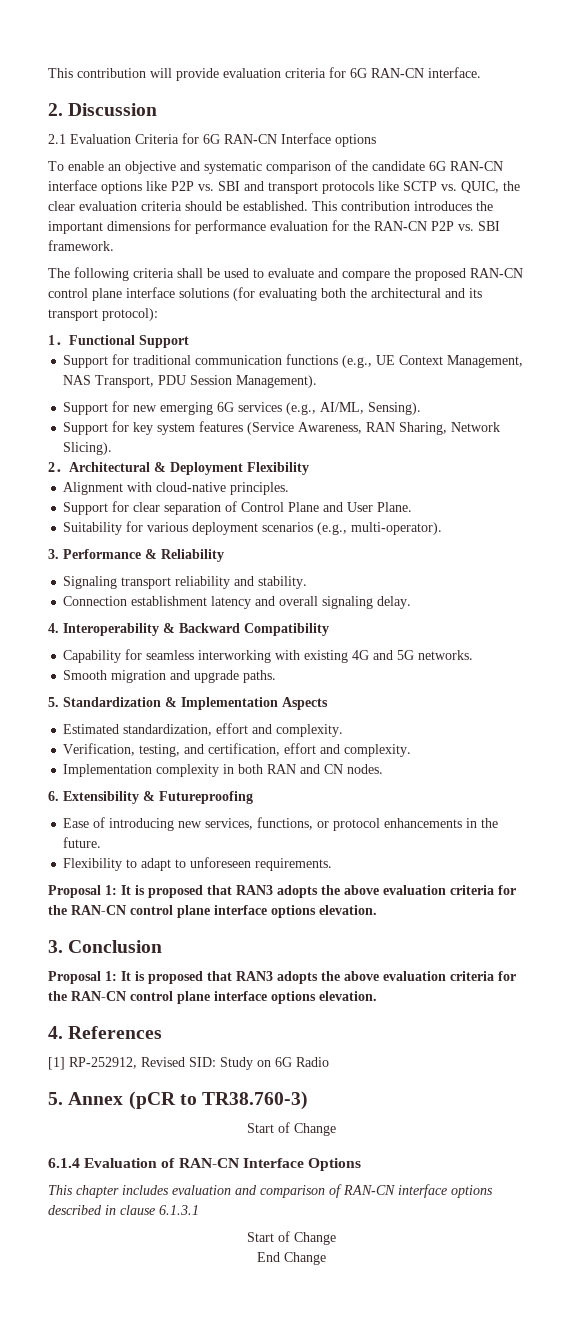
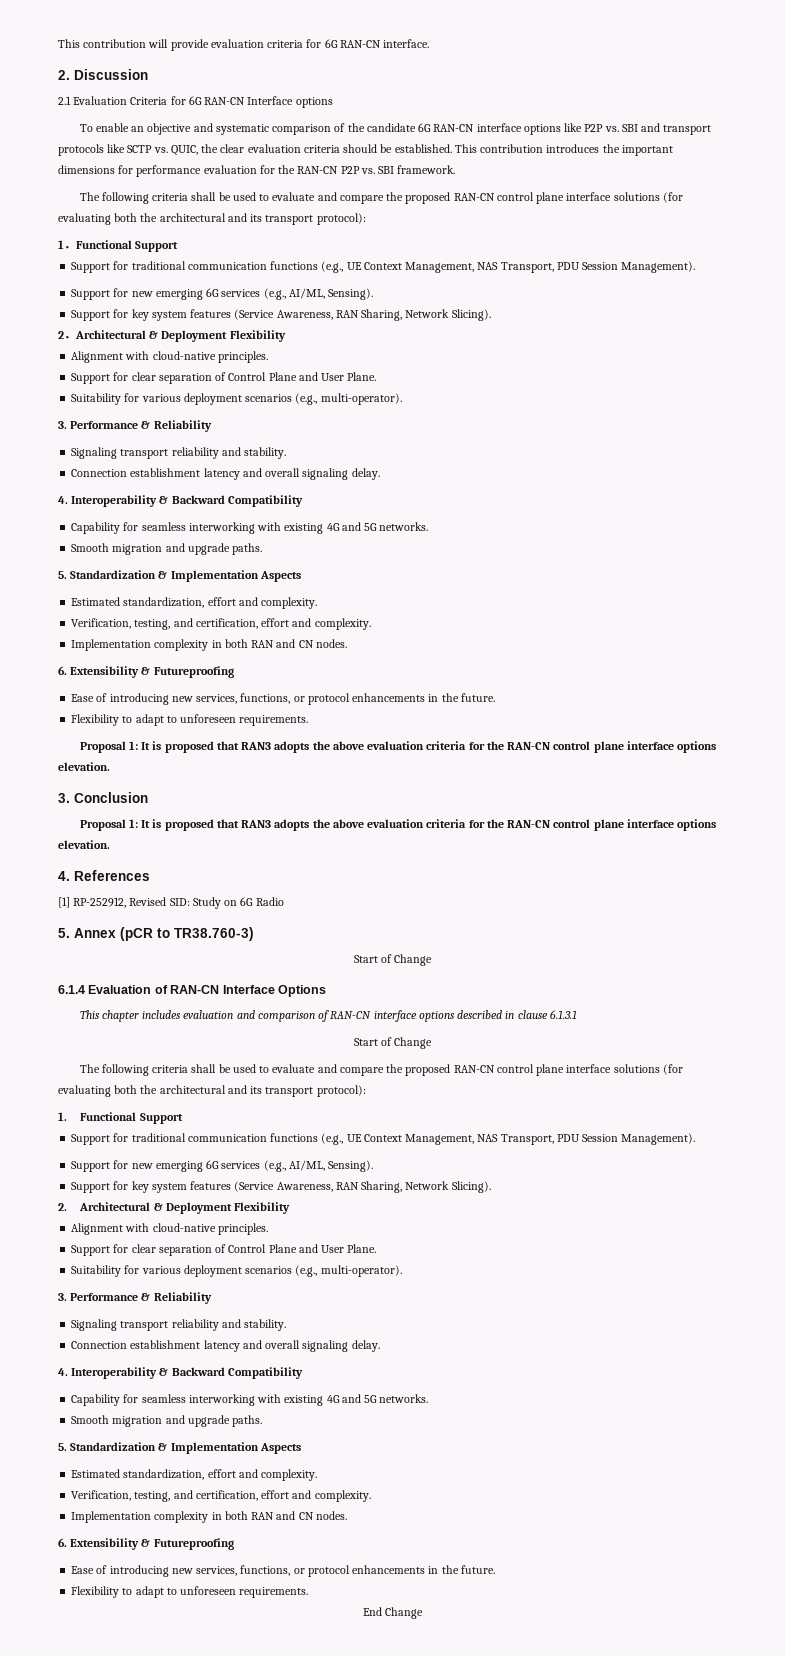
(336, 1238) none -> [79,1064,683,1076] [58,1085,366,1097] [58,1112,183,1124] [71,1133,696,1145] [71,1160,374,1172] [71,1181,491,1193] [58,1202,291,1214] [71,1223,268,1235] [71,1244,377,1256] [71,1265,402,1277] [58,1292,212,1304] [71,1319,287,1331] [71,1340,380,1352] [58,1367,303,1379] [71,1394,429,1406] [71,1415,263,1427] [58,1442,301,1454] [71,1469,318,1481] [71,1490,371,1502] [71,1511,347,1523] [58,1538,234,1550] [71,1565,495,1577] [71,1586,309,1598] // The following criteria shall be used to evaluate and compare the proposed RAN-CN control plane interface solutions (for evaluating both the architectural and its transport protocol): // 1. Functional Support // Support for traditional communication functions (e.g., UE Context Management, NAS Transport, PDU Session Management). // Support for new emerging 6G services (e.g., AI/ML, Sensing). // Support for key system features (Service Awareness, RAN Sharing, Network Slicing). // 2. Architectural & Deployment Flexibility // Alignment with cloud-native principles. // Support for clear separation of Control Plane and User Plane. // Suitability for various deployment scenarios (e.g., multi-operator). // 3. Performance & Reliability // Signaling transport reliability and stability. // Connection establishment latency and overall signaling delay. // 4. Interoperability & Backward Compatibility // Capability for seamless interworking with existing 4G and 5G networks. // Smooth migration and upgrade paths. // 5. Standardization & Implementation Aspects // Estimated standardization, effort and complexity. // Verification, testing, and certification, effort and complexity. // Implementation complexity in both RAN and CN nodes. // 6. Extensibility & Futureproofing // Ease of introducing new services, functions, or protocol enhancements in the future. // Flexibility to adapt to unforeseen requirements.

